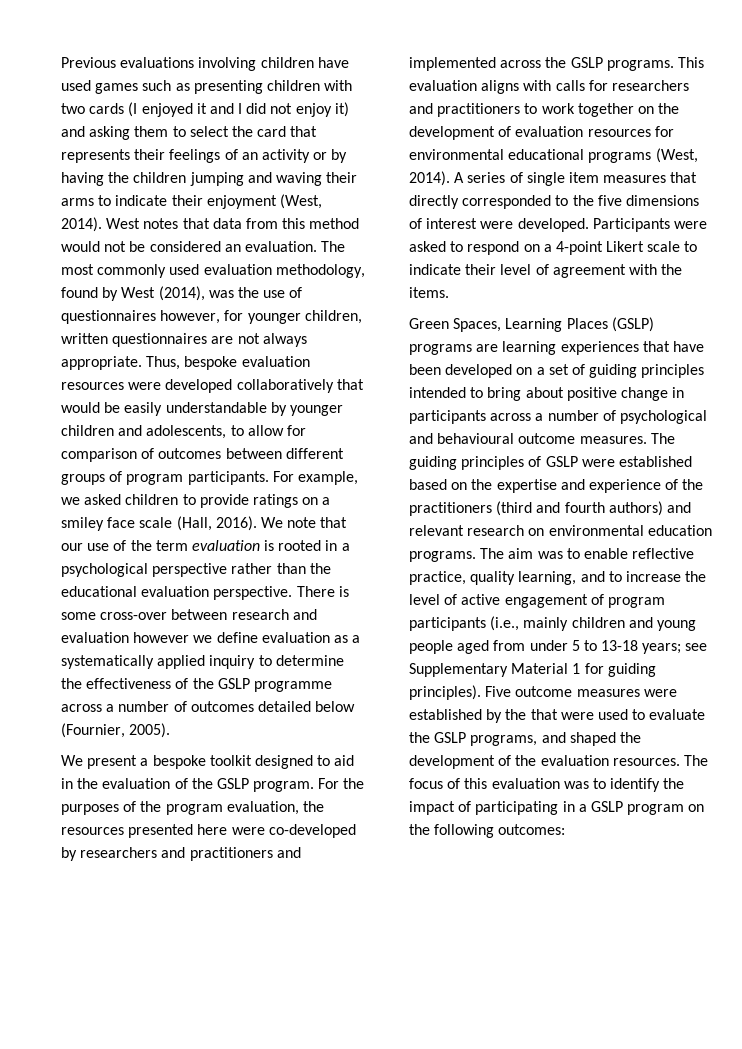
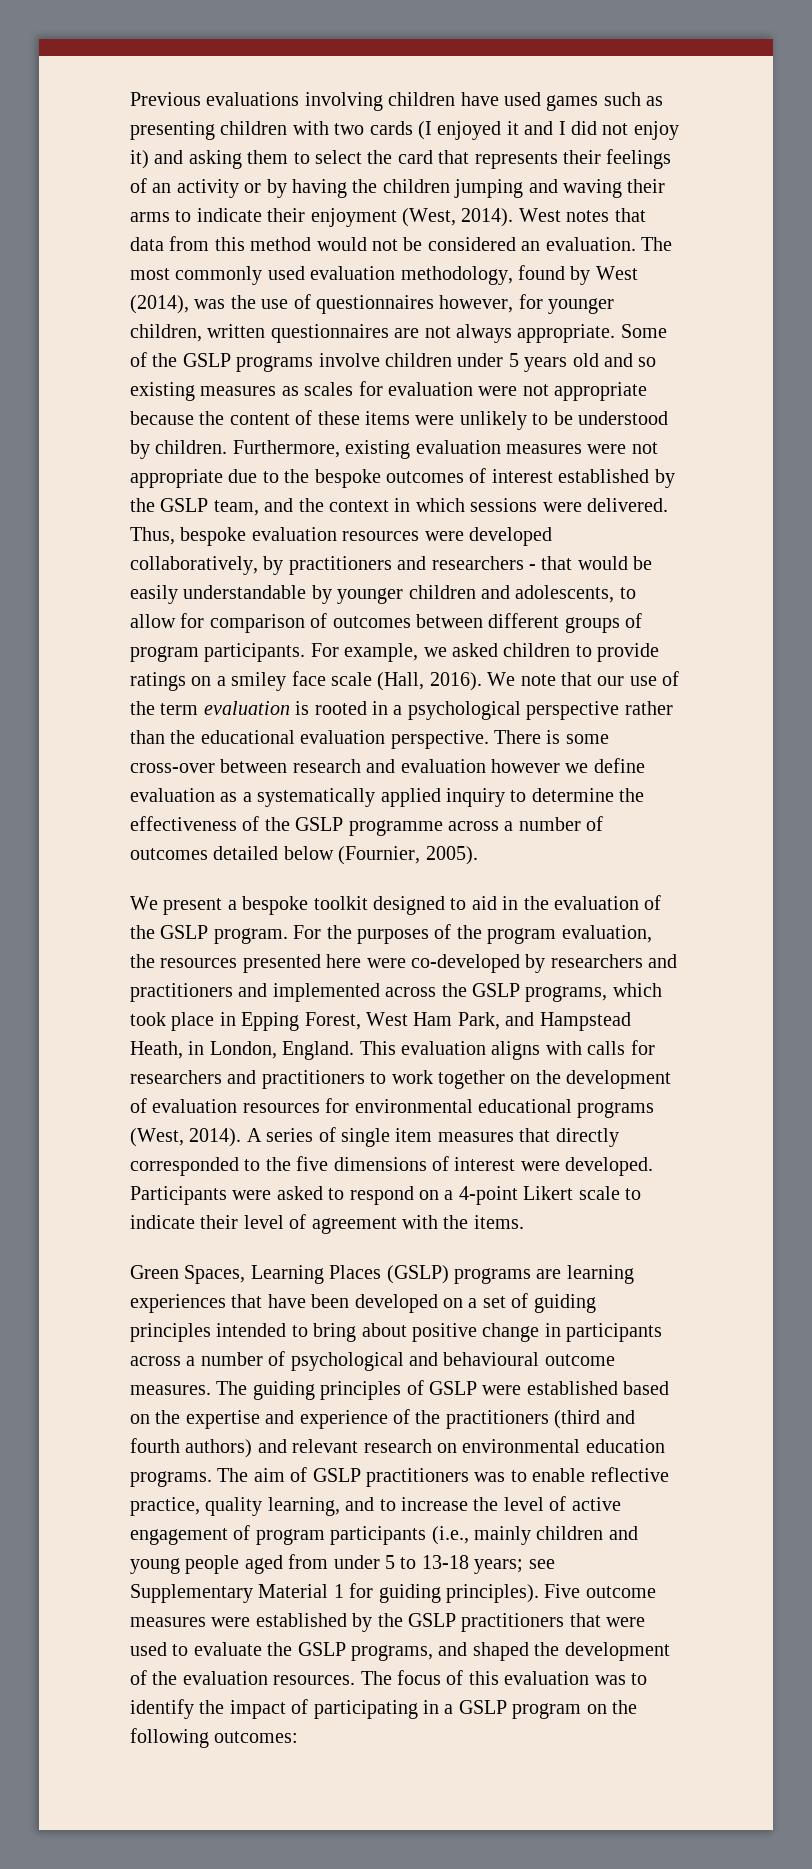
(142, 363) none -> [620,324,667,338] [130,352,657,372] [130,381,648,401] [130,410,668,430] [130,440,658,459] [130,468,675,488] [130,498,668,516] Some of the GSLP programs involve children under 5 years old and so existing measures as scales for evaluation were not appropriate because the content of these items were unlikely to be understood by children. Furthermore, existing evaluation measures were not appropriate due to the bespoke outcomes of interest established by the GSLP team, and the context in which sessions were delivered.
[236,379,334,393] collaboratively -> [130,556,536,575] collaboratively, by practitioners and researchers -
[606,60,674,71] programs. -> [525,983,662,1002] [130,1012,631,1031] [130,1041,355,1060] programs, which took place in Epping Forest, West Ham Park, and Hampstead Heath, in London, England.
(534, 553) none -> [290,1467,469,1487] of GSLP practitioners
(527, 714) none -> [408,1613,565,1632] GSLP practitioners

